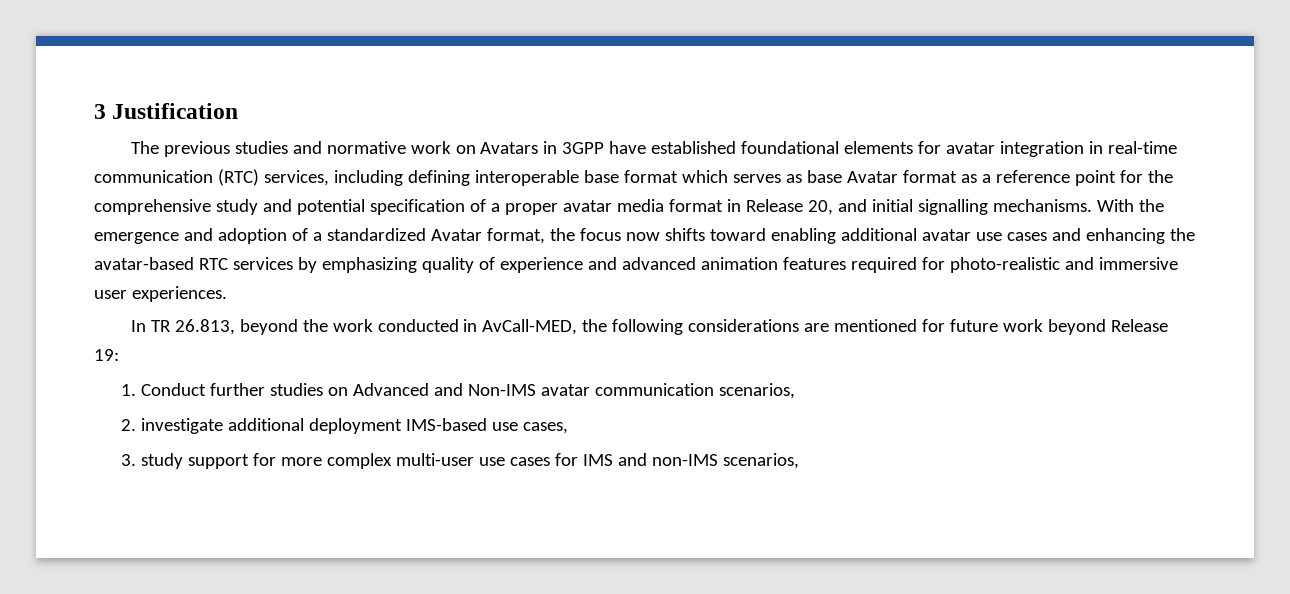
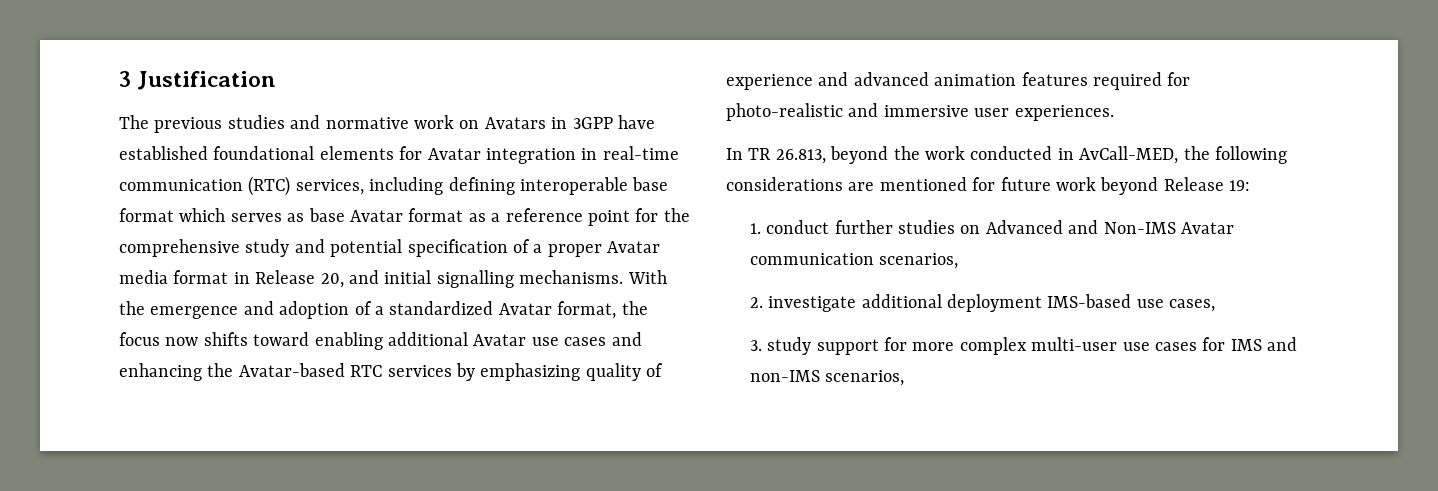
[946,142,996,154] avatar -> [427,148,481,160] Avatar
[562,200,612,212] avatar -> [607,241,661,253] Avatar
[921,229,971,241] avatar -> [473,334,527,346] Avatar
[94,257,194,270] avatar-based -> [238,363,345,377] Avatar-based
[141,383,207,396] Conduct -> [766,220,830,234] conduct
[541,384,591,396] avatar -> [1181,222,1235,234] Avatar

